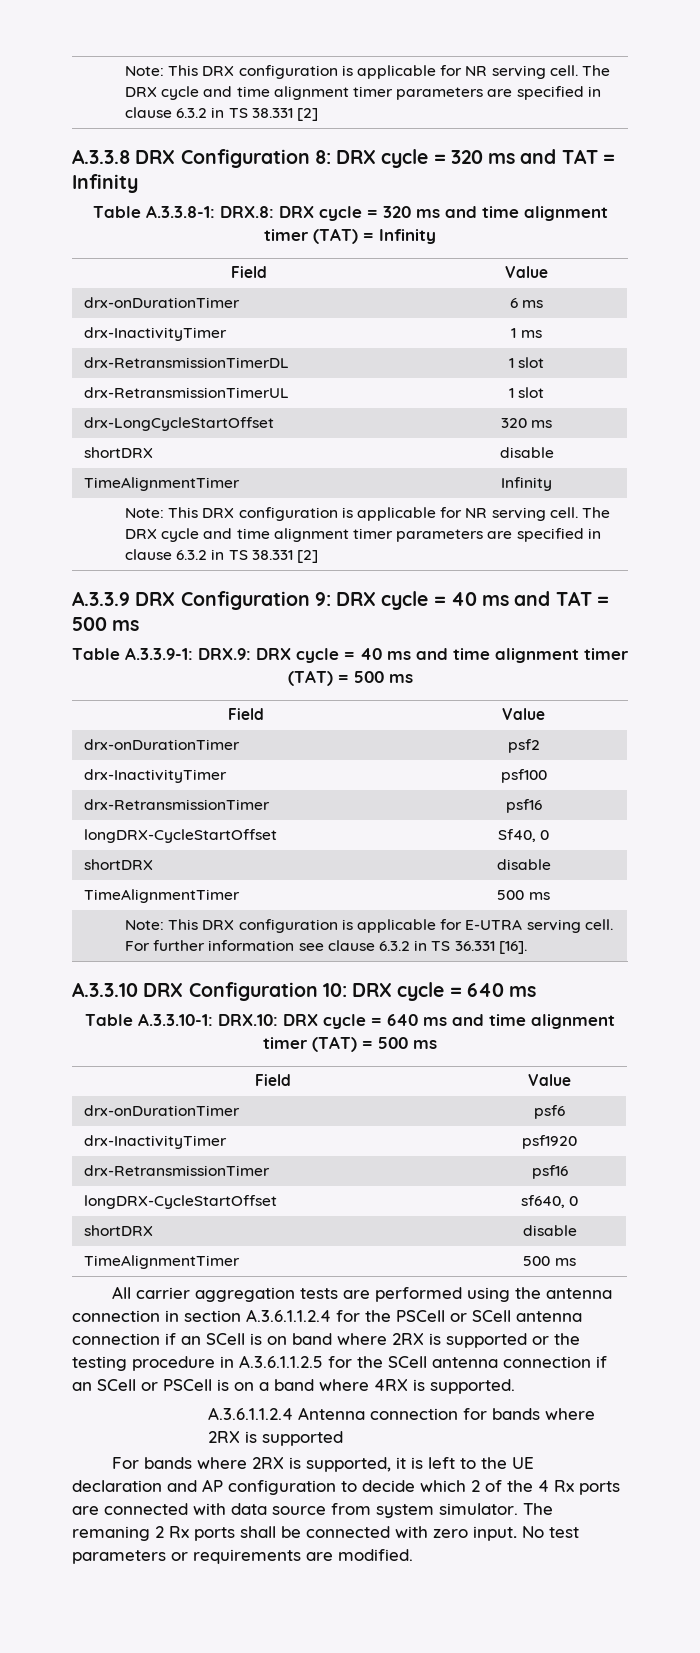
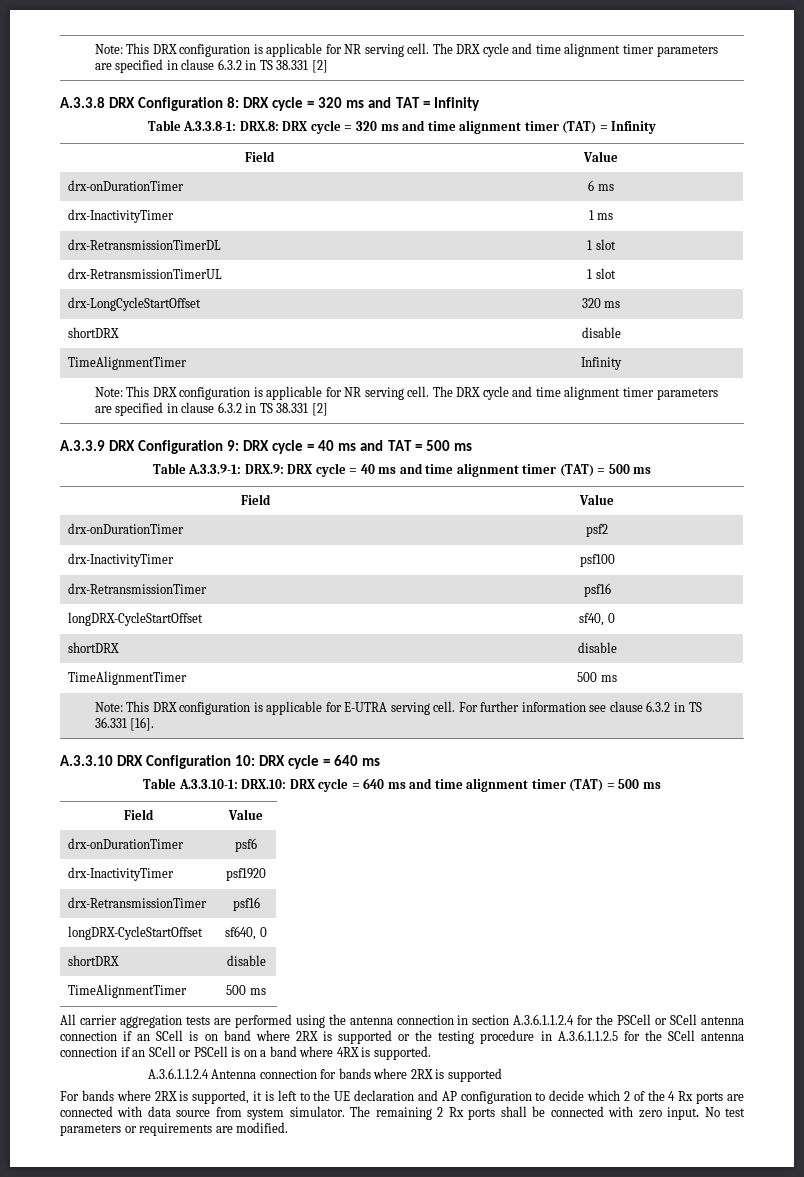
[497,829,536,842] Sf40, -> [579,613,605,626] sf40,
[72,1526,150,1541] remaning -> [375,1107,432,1120] remaining

